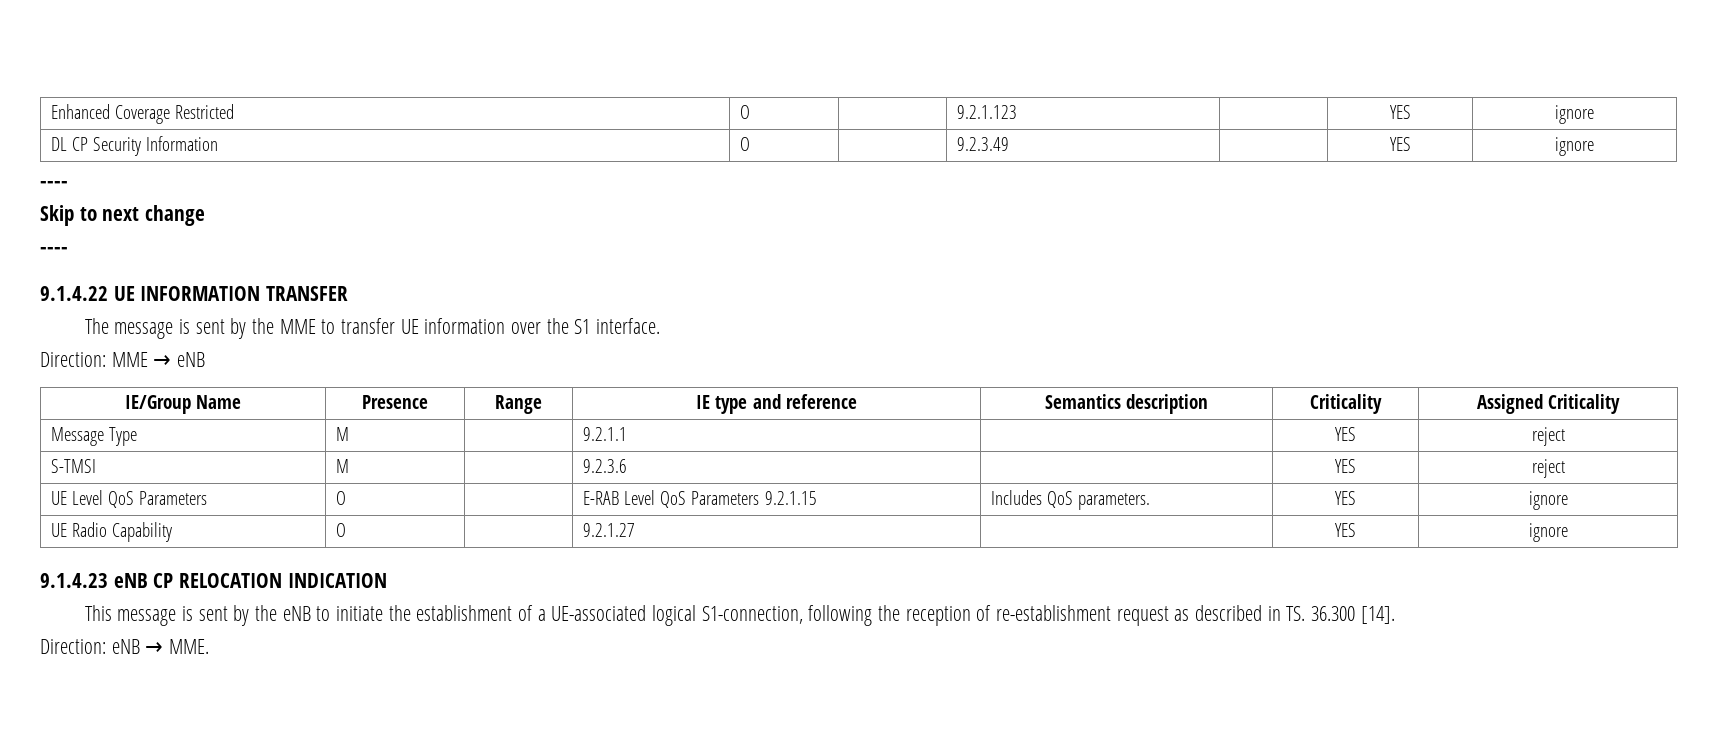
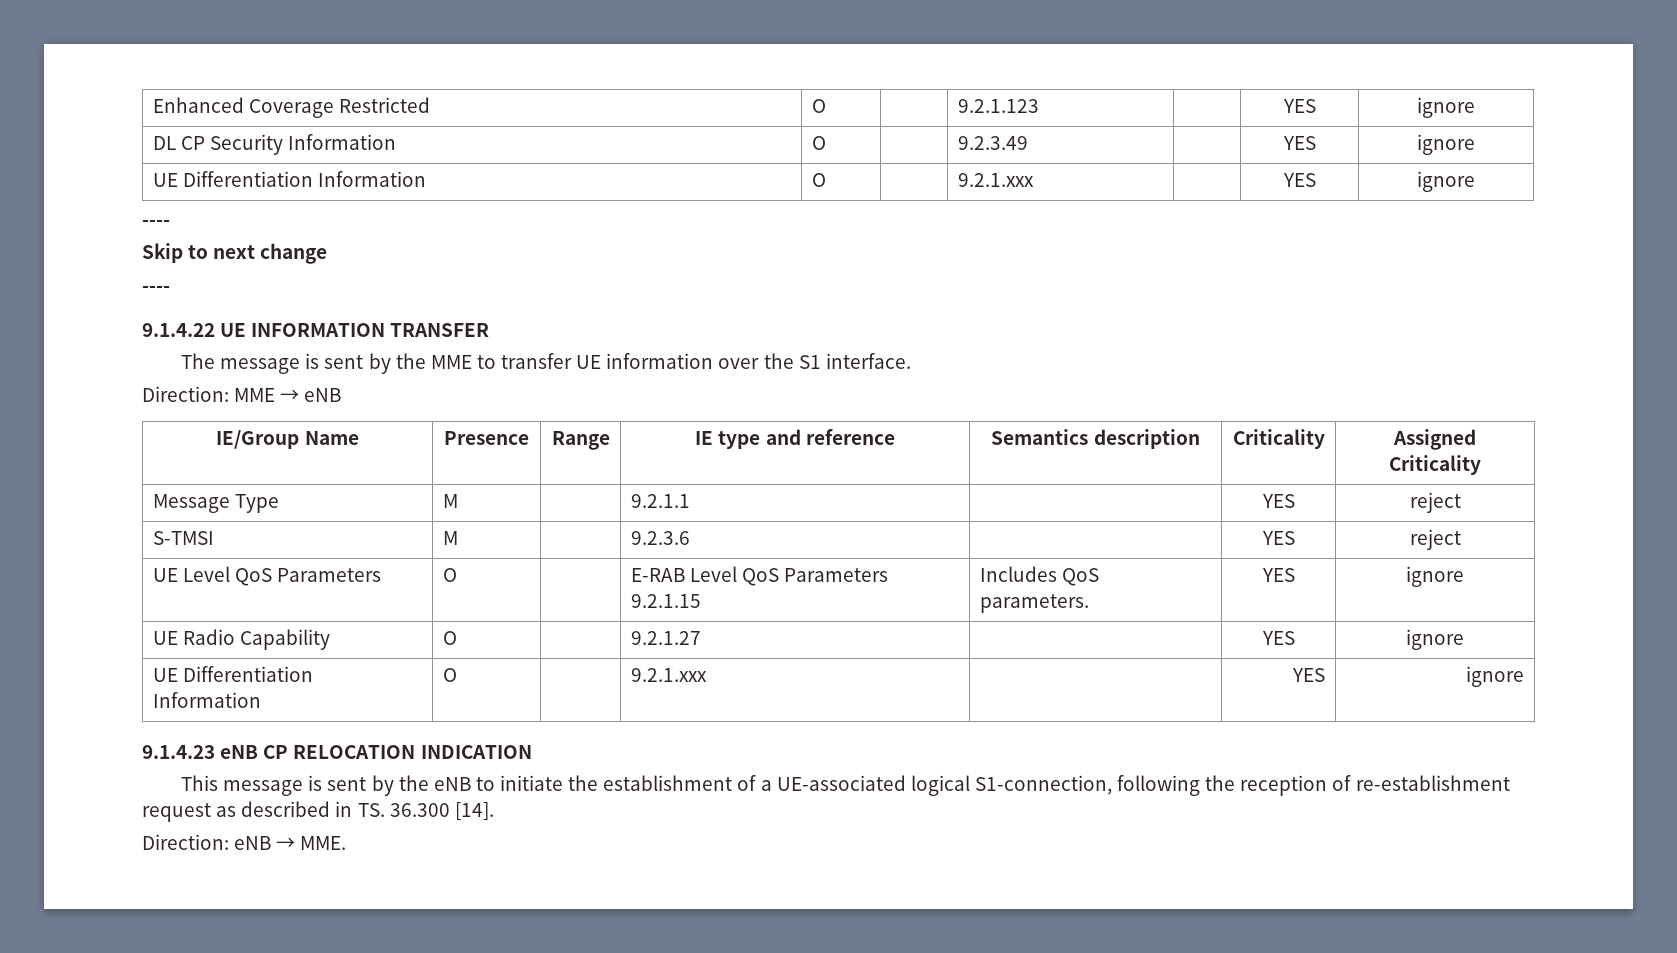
(1594, 146) none -> [152,171,426,187] [811,173,826,187] [957,173,1034,187] [1282,173,1316,187] [1417,171,1475,192] // UE Differentiation Information | O | | 9.2.1.xxx | | YES | ignore
(1568, 532) none -> [152,666,313,682] [152,692,261,708] [442,668,457,682] [630,668,707,682] [1292,668,1326,682] [1466,666,1525,687] // UE Differentiation Information | O | | 9.2.1.xxx | | YES | ignore

